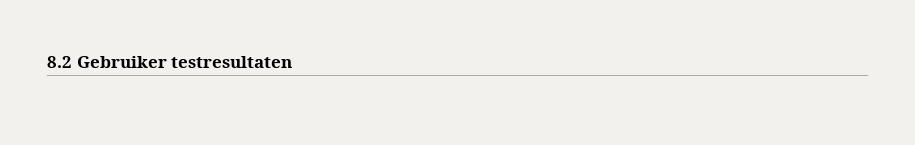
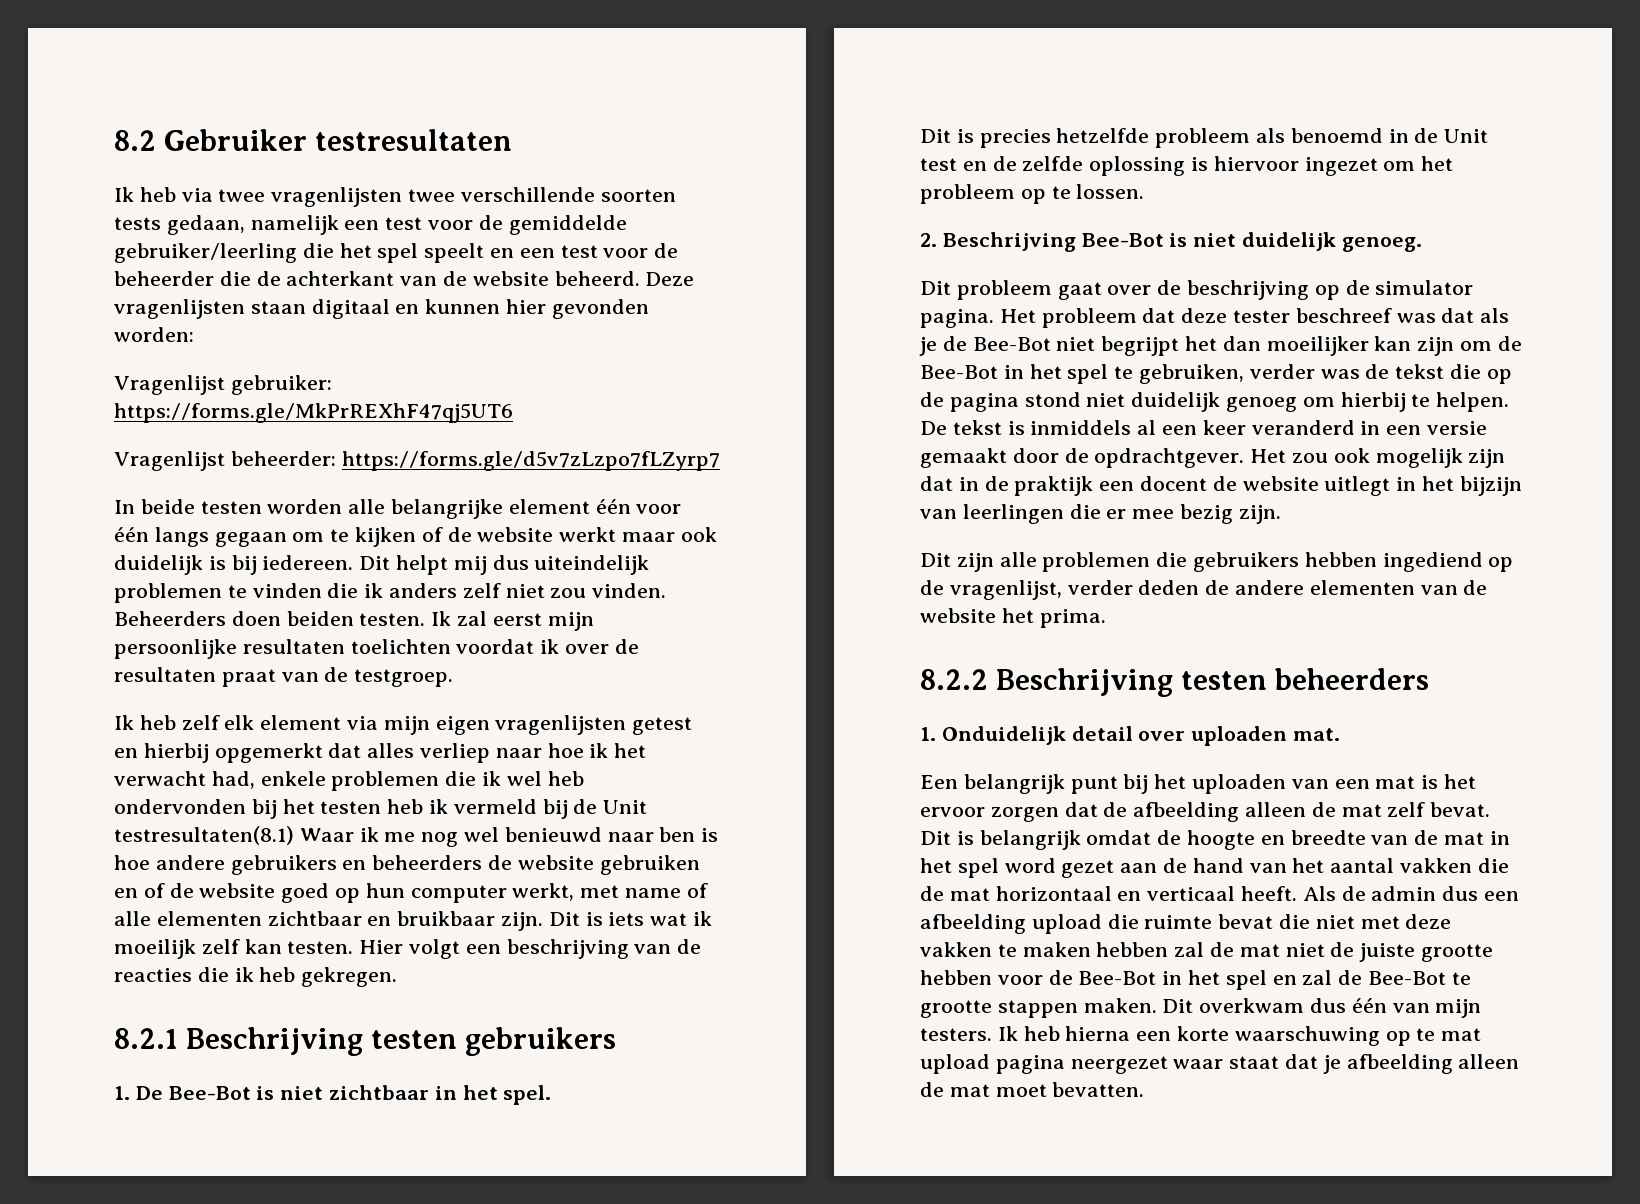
(293, 62) none -> [114,187,676,207] [114,215,627,235] [114,243,679,263] [114,271,695,286] [114,299,649,319] [114,327,194,342] [114,375,332,395] [114,403,513,423] [114,451,720,471] [114,499,682,519] [114,527,717,547] [114,555,650,575] [114,583,667,603] [114,611,594,631] [114,639,639,659] [114,667,454,687] [114,715,693,735] [114,743,647,763] [114,771,584,791] [114,799,648,819] [114,826,719,847] [114,855,700,875] [114,883,708,903] [114,911,713,931] [114,939,702,959] [114,967,398,987] [114,1027,617,1056] [114,1085,552,1105] [920,128,1489,148] [920,156,1454,176] [920,184,1145,204] [920,232,1422,252] [920,280,1474,300] [920,308,1510,328] [919,336,1522,356] [920,364,1512,384] [920,392,1510,412] [920,420,1488,435] [920,448,1506,468] [920,476,1522,496] [920,504,1281,524] [920,552,1514,572] [920,580,1488,600] [920,608,1106,628] [920,668,1430,697] [920,726,1341,746] [920,774,1477,794] [920,802,1491,822] [920,830,1510,850] [920,858,1509,878] [920,886,1520,901] [920,914,1452,934] [920,942,1494,962] [920,970,1471,990] [920,998,1482,1018] [920,1026,1482,1046] [920,1054,1520,1074] [920,1082,1145,1097] // Ik heb via twee vragenlijsten twee verschillende soorten tests gedaan, namelijk een test voor de gemiddelde gebruiker/leerling die het spel speelt en een test voor de beheerder die de achterkant van de website beheerd. Deze vragenlijsten staan digitaal en kunnen hier gevonden worden: // Vragenlijst gebruiker: https://forms.gle/MkPrREXhF47qj5UT6 // Vragenlijst beheerder: https://forms.gle/d5v7zLzpo7fLZyrp7 // In beide testen worden alle belangrijke element één voor één langs gegaan om te kijken of de website werkt maar ook duidelijk is bij iedereen. Dit helpt mij dus uiteindelijk problemen te vinden die ik anders zelf niet zou vinden. Beheerders doen beiden testen. Ik zal eerst mijn persoonlijke resultaten toelichten voordat ik over de resultaten praat van de testgroep. // Ik heb zelf elk element via mijn eigen vragenlijsten getest en hierbij opgemerkt dat alles verliep naar hoe ik het verwacht had, enkele problemen die ik wel heb ondervonden bij het testen heb ik vermeld bij de Unit testresultaten(8.1) Waar ik me nog wel benieuwd naar ben is hoe andere gebruikers en beheerders de website gebruiken en of de website goed op hun computer werkt, met name of alle elementen zichtbaar en bruikbaar zijn. Dit is iets wat ik moeilijk zelf kan testen. Hier volgt een beschrijving van de reacties die ik heb gekregen. // 8.2.1 Beschrijving testen gebruikers // 1. De Bee-Bot is niet zichtbaar in het spel. // Dit is precies hetzelfde probleem als benoemd in de Unit test en de zelfde oplossing is hiervoor ingezet om het probleem op te lossen. // 2. Beschrijving Bee-Bot is niet duidelijk genoeg. // Dit probleem gaat over de beschrijving op de simulator pagina. Het probleem dat deze tester beschreef was dat als je de Bee-Bot niet begrijpt het dan moeilijker kan zijn om de Bee-Bot in het spel te gebruiken, verder was de tekst die op de pagina stond niet duidelijk genoeg om hierbij te helpen. De tekst is inmiddels al een keer veranderd in een versie gemaakt door de opdrachtgever. Het zou ook mogelijk zijn dat in de praktijk een docent de website uitlegt in het bijzijn van leerlingen die er mee bezig zijn. // Dit zijn alle problemen die gebruikers hebben ingediend op de vragenlijst, verder deden de andere elementen van de website het prima. // 8.2.2 Beschrijving testen beheerders // 1. Onduidelijk detail over uploaden mat. // Een belangrijk punt bij het uploaden van een mat is het ervoor zorgen dat de afbeelding alleen de mat zelf bevat. Dit is belangrijk omdat de hoogte en breedte van de mat in het spel word gezet aan de hand van het aantal vakken die de mat horizontaal en verticaal heeft. Als de admin dus een afbeelding upload die ruimte bevat die niet met deze vakken te maken hebben zal de mat niet de juiste grootte hebben voor de Bee-Bot in het spel en zal de Bee-Bot te grootte stappen maken. Dit overkwam dus één van mijn testers. Ik heb hierna een korte waarschuwing op te mat upload pagina neergezet waar staat dat je afbeelding alleen de mat moet bevatten.

